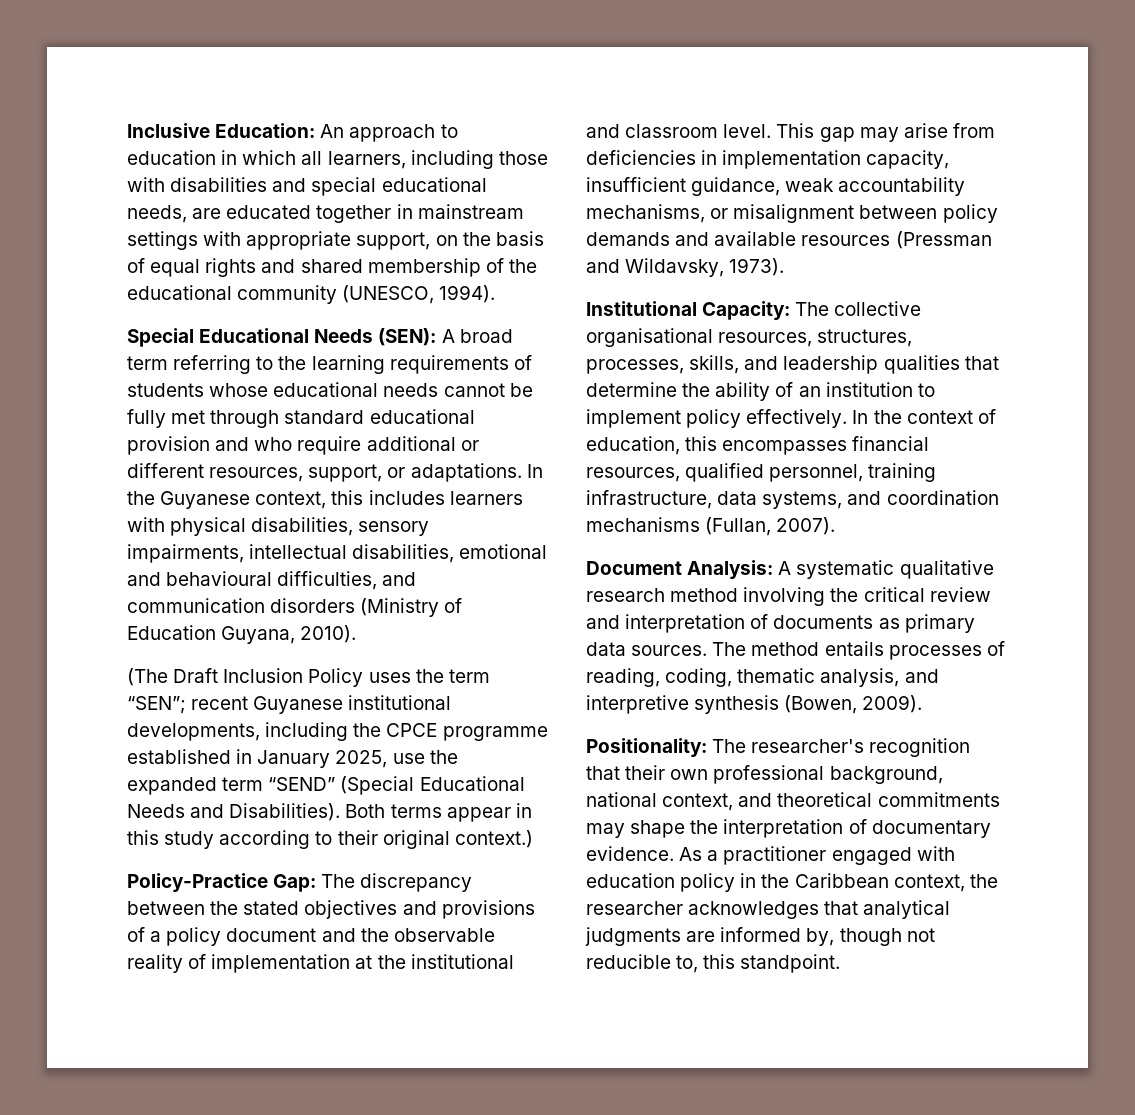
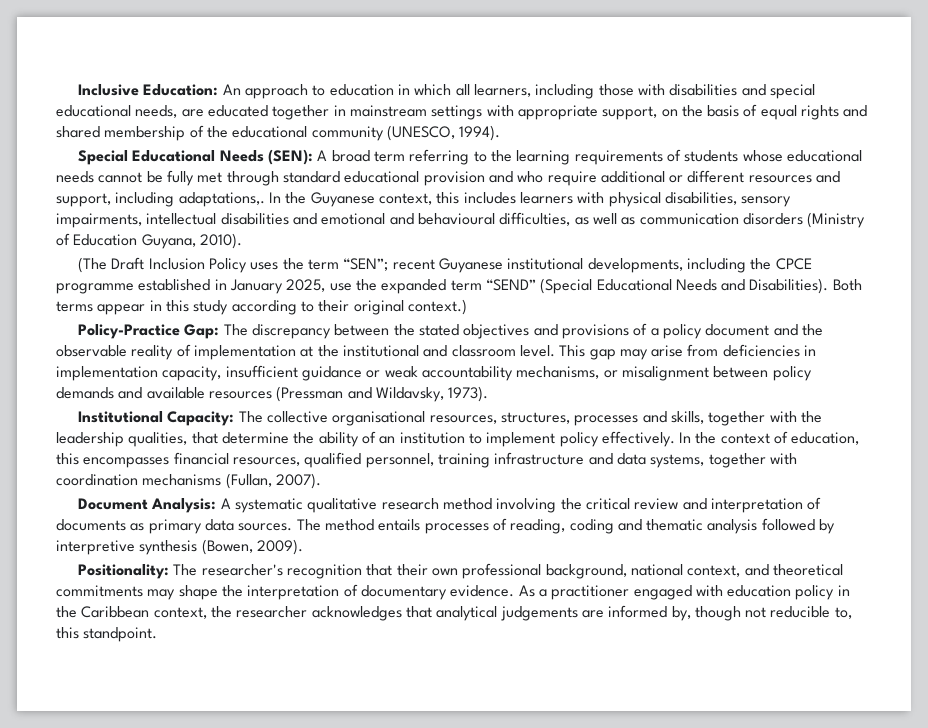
[209,463,522,482] resources, support, or adaptations. -> [748,171,841,183] [56,192,265,207] resources and support, including adaptations,.
[352,544,455,563] disabilities, -> [220,213,317,225] disabilities and
[382,572,417,586] and -> [574,213,636,225] as well as
[691,177,781,196] guidance, -> [301,366,381,381] guidance or
[586,355,960,374] processes, skills, and leadership qualities -> [574,411,822,426] [56,432,188,447] processes and skills, together with the leadership qualities,
[586,490,882,509] infrastructure, data systems, and -> [494,452,797,468] infrastructure and data systems, together with
[665,668,939,687] coding, thematic analysis, and -> [569,518,836,534] coding and thematic analysis followed by
[585,927,681,946] judgments -> [500,606,578,621] judgements

